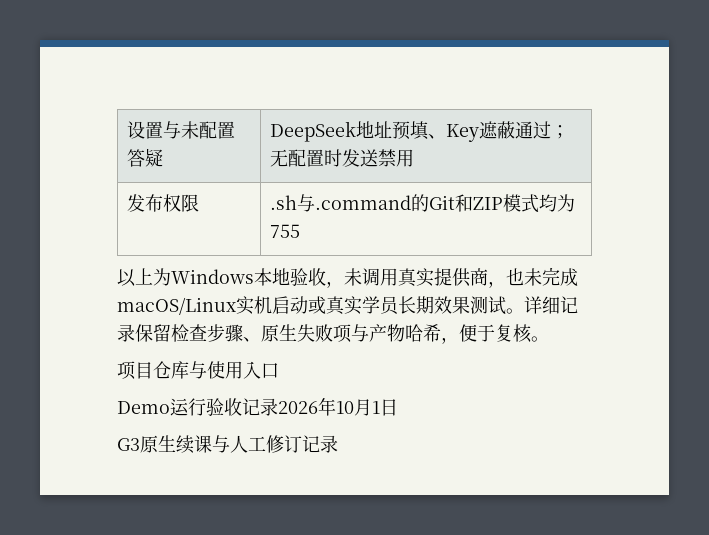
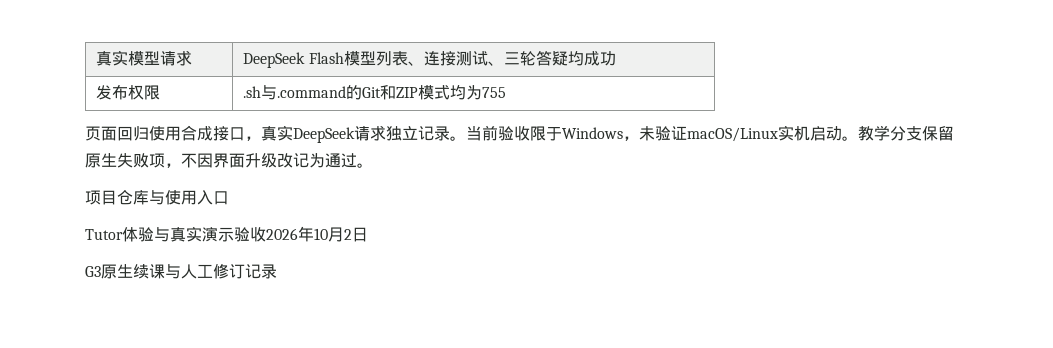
[127,121,236,139] [127,148,164,167] [270,121,570,142] [270,149,415,167] 设置与未配置答疑 | DeepSeek地址预填、Key遮蔽通过；无配置时发送禁用 -> [96,50,193,66] [243,50,616,68] 真实模型请求 | DeepSeek Flash模型列表、连接测试、三轮答疑均成功
[117,267,578,288] [117,296,578,315] [117,324,532,344] 以上为Windows本地验收，未调用真实提供商，也未完成macOS/Linux实机启动或真实学员长期效果测试。详细记录保留检查步骤、原生失败项与产物哈希，便于复核 -> [85,125,954,143] [85,153,357,168] 页面回归使用合成接口，真实DeepSeek请求独立记录。当前验收限于Windows，未验证macOS/Linux实机启动。教学分支保留原生失败项，不因界面升级改记为通过
[117,398,278,416] Demo运行验收记录 -> [85,226,266,242] Tutor体验与真实演示验收
[372,401,380,414] 1 -> [344,229,352,240] 2

